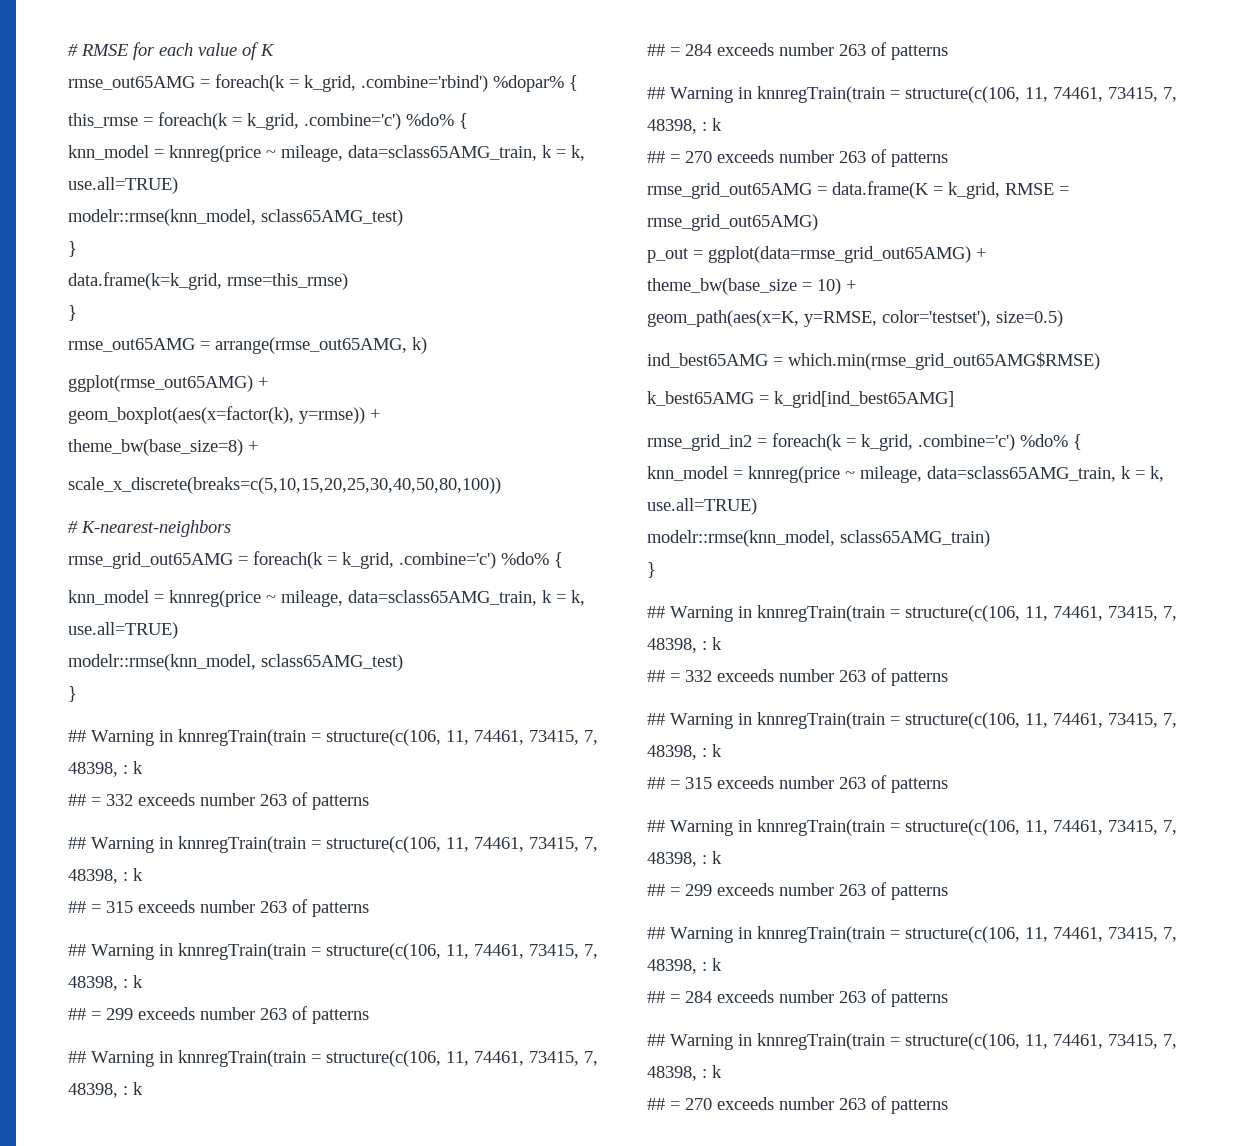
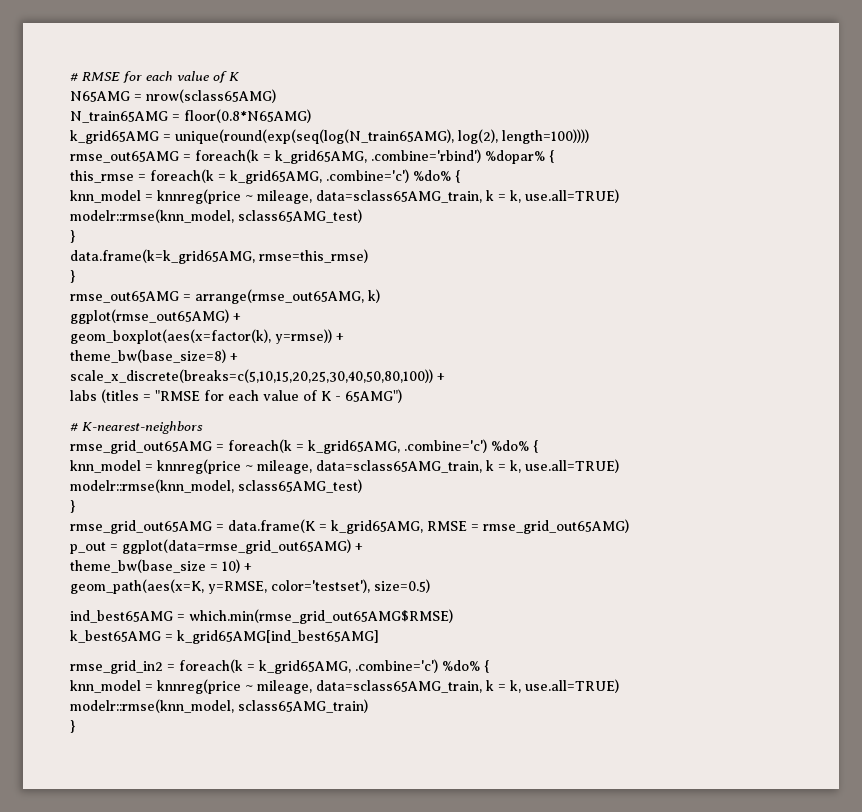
(275, 50) none -> [70,89,276,103] [70,109,311,123] [70,129,589,144] // N65AMG = nrow(sclass65AMG) // N_train65AMG = floor(0.8*N65AMG) // k_grid65AMG = unique(round(exp(seq(log(N_train65AMG), log(2), length=100))))
[304,75,356,92] k_grid, -> [275,150,367,164] k_grid65AMG,
[247,113,299,130] k_grid, -> [230,170,322,184] k_grid65AMG,
[68,272,222,290] data.frame(k=k_grid, -> [70,249,255,264] data.frame(k=k_grid65AMG,
(501, 485) none -> [437,373,445,381] [70,389,402,403] + // labs (titles = "RMSE for each value of K - 65AMG")
[342,552,394,569] k_grid, -> [308,440,400,454] k_grid65AMG,
[68,729,598,746] [68,761,143,777] [68,792,369,810] [68,836,598,853] [68,868,143,884] [68,899,369,917] [68,943,598,960] [68,975,143,991] [68,1006,369,1024] [68,1050,598,1067] [68,1082,143,1098] [647,42,948,60] [647,86,1177,103] [647,118,722,134] [647,149,948,167] // ## Warning in knnregTrain(train = structure(c(106, 11, 74461, 73415, 7, 48398, : k // ## = 332 exceeds number 263 of patterns // ## Warning in knnregTrain(train = structure(c(106, 11, 74461, 73415, 7, 48398, : k // ## = 315 exceeds number 263 of patterns // ## Warning in knnregTrain(train = structure(c(106, 11, 74461, 73415, 7, 48398, : k // ## = 299 exceeds number 263 of patterns // ## Warning in knnregTrain(train = structure(c(106, 11, 74461, 73415, 7, 48398, : k // ## = 284 exceeds number 263 of patterns // ## Warning in knnregTrain(train = structure(c(106, 11, 74461, 73415, 7, 48398, : k // ## = 270 exceeds number 263 of patterns -> (75, 506) none
[948,182,1000,199] k_grid, -> [331,520,423,534] k_grid65AMG,
[774,391,954,408] k_grid[ind_best65AMG] -> [177,630,379,644] k_grid65AMG[ind_best65AMG]
[861,434,913,451] k_grid, -> [259,660,351,674] k_grid65AMG,
[647,605,1177,622] [647,637,722,653] [647,668,948,686] [647,712,1177,729] [647,744,722,760] [647,775,948,793] [647,819,1177,836] [647,851,722,867] [647,882,948,900] [647,926,1177,943] [647,958,722,974] [647,989,948,1007] [647,1033,1177,1050] [647,1065,722,1081] [647,1096,948,1114] // ## Warning in knnregTrain(train = structure(c(106, 11, 74461, 73415, 7, 48398, : k // ## = 332 exceeds number 263 of patterns // ## Warning in knnregTrain(train = structure(c(106, 11, 74461, 73415, 7, 48398, : k // ## = 315 exceeds number 263 of patterns // ## Warning in knnregTrain(train = structure(c(106, 11, 74461, 73415, 7, 48398, : k // ## = 299 exceeds number 263 of patterns // ## Warning in knnregTrain(train = structure(c(106, 11, 74461, 73415, 7, 48398, : k // ## = 284 exceeds number 263 of patterns // ## Warning in knnregTrain(train = structure(c(106, 11, 74461, 73415, 7, 48398, : k // ## = 270 exceeds number 263 of patterns -> (75, 726) none

